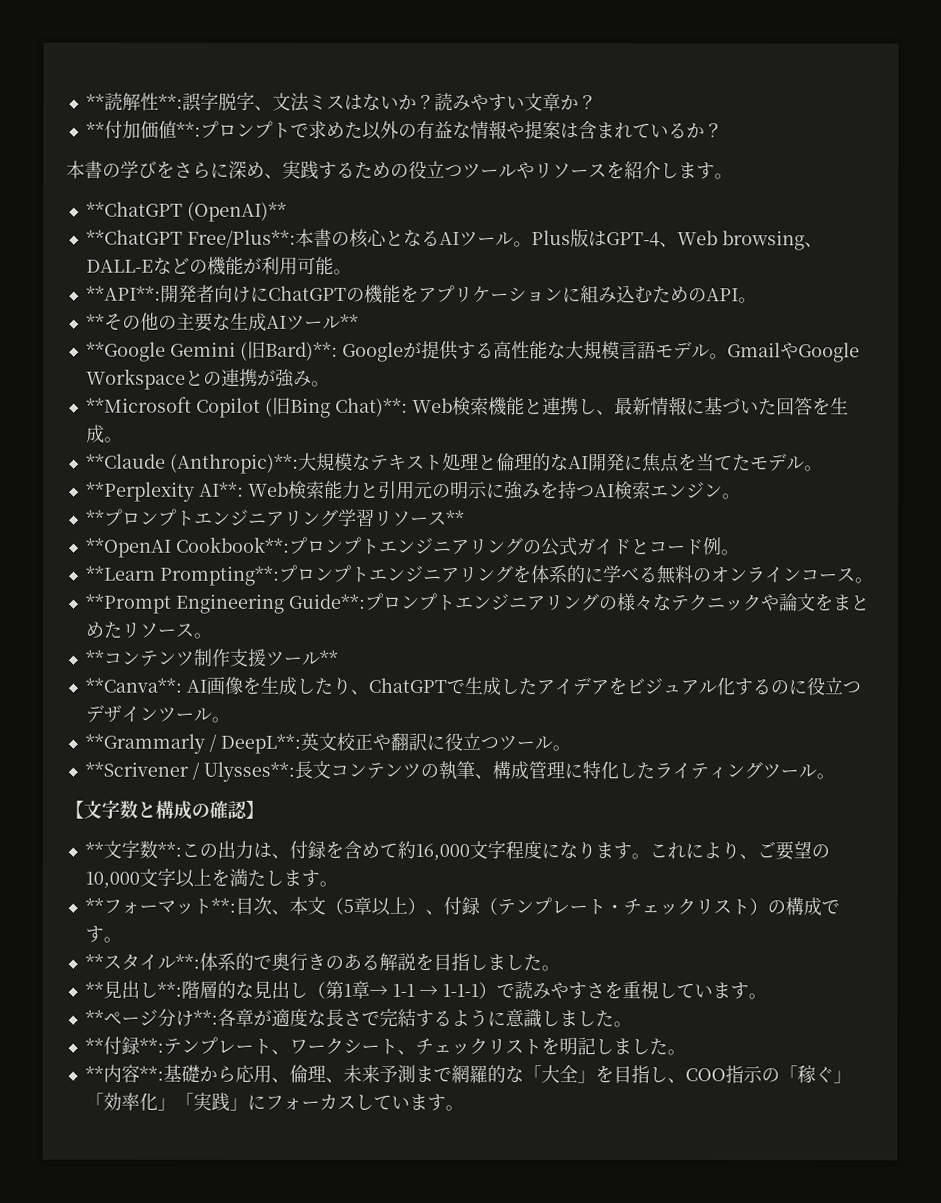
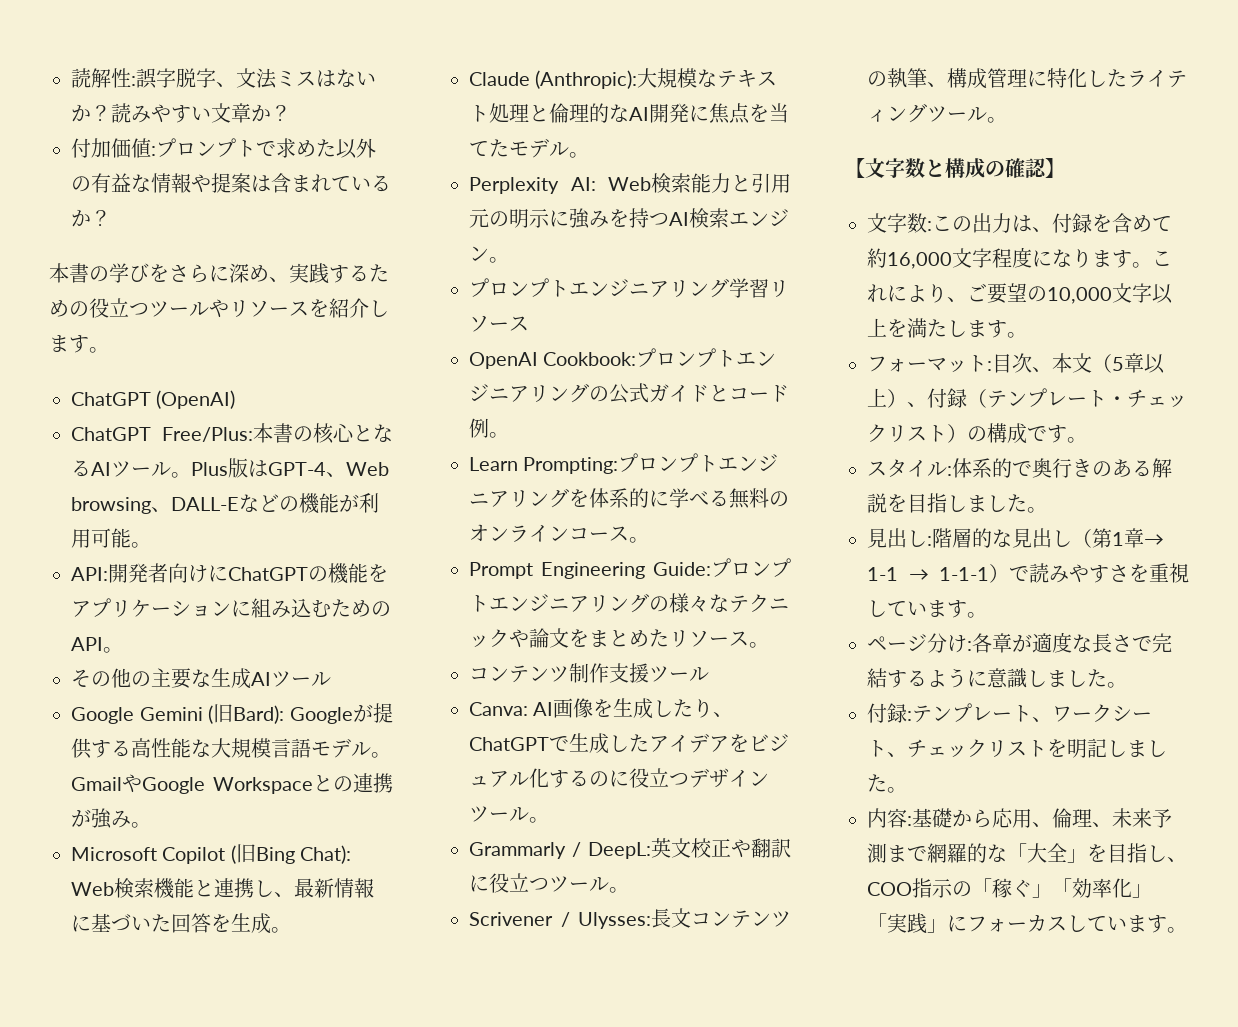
[85,92,183,111] **読解性**: -> [71,68,136,88] 読解性:
[85,121,105,137] ** -> (291, 113) none
[175,121,201,137] **: -> [151,146,156,156] :
[85,201,287,222] [85,229,296,248] **ChatGPT (OpenAI)** // **ChatGPT Free/Plus**: -> [71,390,236,409] [71,427,254,442] ChatGPT (OpenAI) // ChatGPT Free/Plus:
[85,285,161,301] **API**: -> [71,567,108,581] API:
[85,313,105,329] ** -> (123, 650) none
[339,313,359,329] [85,341,166,362] ** // **Google -> [71,707,134,724] // Google
[264,341,338,361] Bard)**: -> [233,705,285,724] Bard):
[85,396,192,413] **Microsoft -> [71,847,157,861] Microsoft
[334,397,408,417] Chat)**: -> [300,845,352,864] Chat):
[85,453,299,474] **Claude (Anthropic)**: -> [469,70,638,89] Claude (Anthropic):
[85,481,244,502] **Perplexity AI**: -> [469,177,596,194] Perplexity AI:
[85,509,105,525] ** -> (509, 260) none
[445,509,465,525] [85,536,290,558] ** // **OpenAI Cookbook**: -> [469,352,637,369] // OpenAI Cookbook:
[85,565,280,586] **Learn Prompting**: -> [469,457,619,474] Learn Prompting:
[84,593,366,614] **Prompt Engineering Guide**: -> [469,562,711,579] Prompt Engineering Guide:
[84,649,104,665] ** -> (769, 645) none
[318,649,338,665] [84,677,182,693] ** // **Canva**: -> [469,702,528,716] // Canva:
[84,733,301,754] **Grammarly / DeepL**: -> [469,842,651,859] Grammarly / DeepL:
[84,761,295,782] **Scrivener / Ulysses**: -> [469,912,651,929] Scrivener / Ulysses:
[84,839,182,859] **文字数**: -> [867,213,932,233] 文字数:
[84,897,104,913] ** -> (1027, 335) none
[210,897,236,913] **: -> [987,361,992,371] :
[84,953,104,969] ** -> (1087, 440) none
[174,953,200,969] **: -> [947,466,952,476] :
[84,980,182,999] **見出し**: -> [867,528,932,548] 見出し:
[84,1009,104,1025] ** -> (987, 615) none
[192,1009,218,1025] **: -> [967,641,972,651] :
[84,1036,164,1055] **付録**: -> [867,703,912,723] 付録:
[84,1064,164,1083] **内容**: -> [867,808,912,828] 内容:

